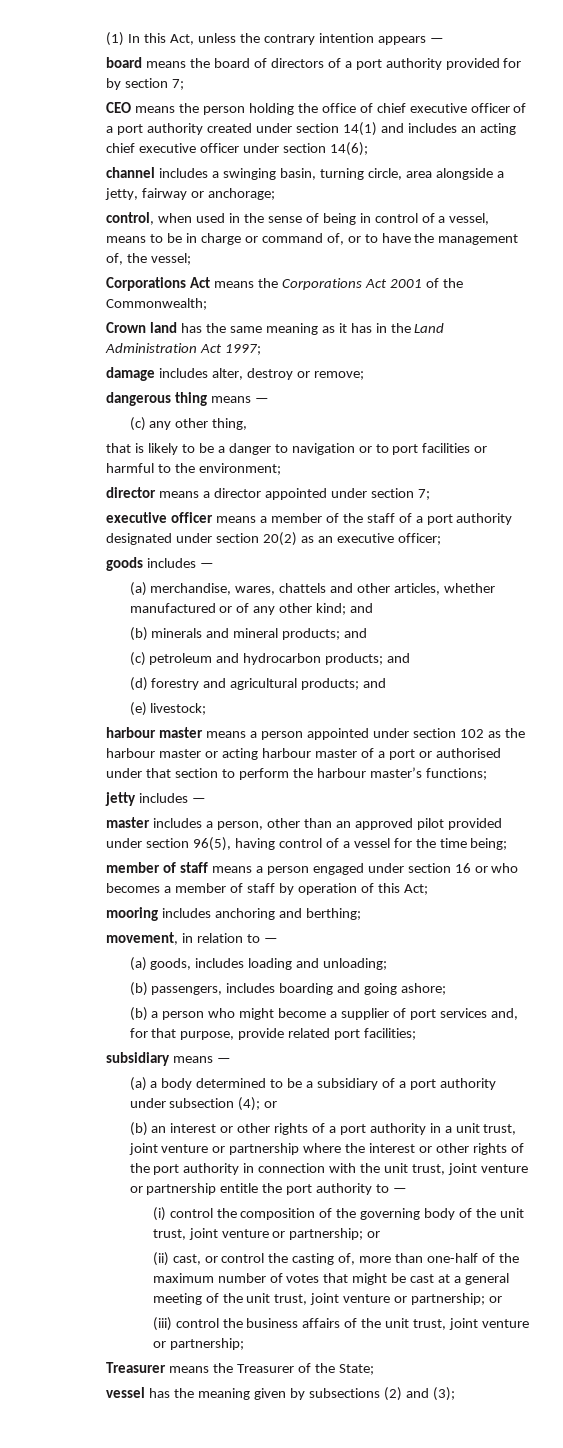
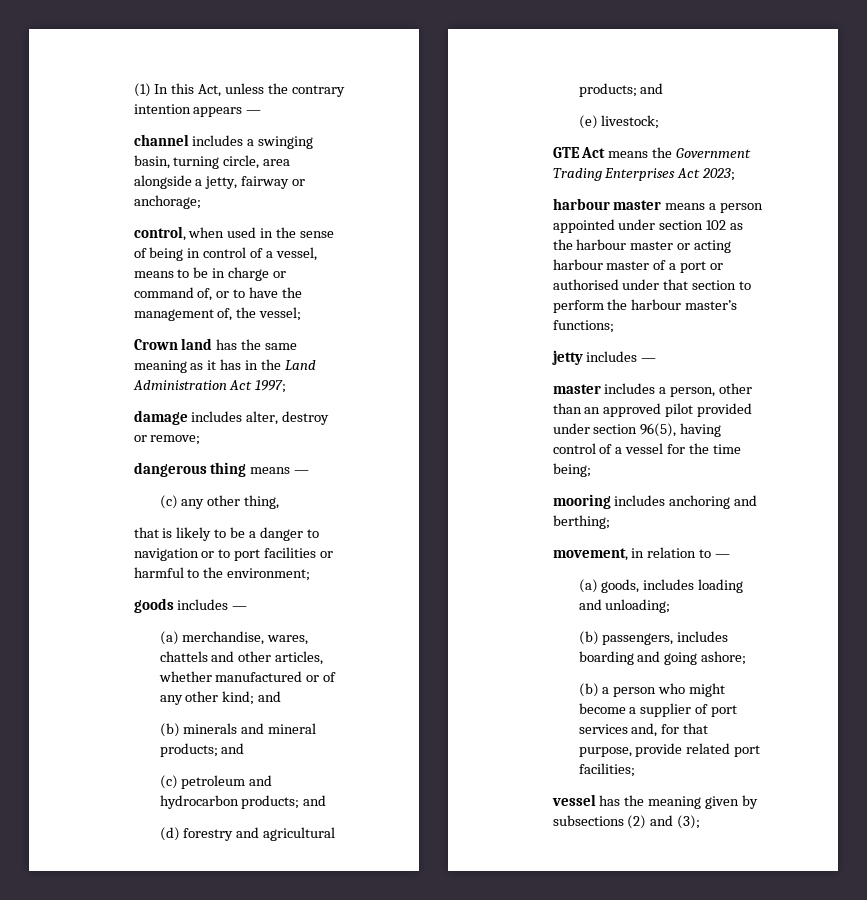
[106,57,522,70] [106,78,185,90] [106,102,527,115] [106,122,516,136] [106,142,368,156] // board means the board of directors of a port authority provided for by section 7; // CEO means the person holding the office of chief executive officer of a port authority created under section 14(1) and includes an acting chief executive officer under section 14(6); -> (262, 112) none
[106,277,463,291] [106,298,208,310] // Corporations Act means the Corporations Act 2001 of the Commonwealth; -> (302, 314) none
[106,487,430,500] [106,512,513,525] [106,532,441,546] // director means a director appointed under section 7; // executive officer means a member of the staff of a port authority designated under section 20(2) as an executive officer; -> (311, 574) none
(207, 709) none -> [552,147,752,158] [552,168,736,181] // GTE Act means the Government Trading Enterprises Act 2023;
[106,862,519,875] [106,883,428,895] // member of staff means a person engaged under section 16 or who becomes a member of staff by operation of this Act; -> (591, 470) none
[106,1052,232,1066] [129,1077,496,1091] [129,1097,278,1111] [129,1122,517,1136] [128,1143,524,1155] [129,1163,528,1175] [129,1183,407,1195] [152,1207,524,1221] [152,1228,381,1240] [152,1252,519,1266] [152,1273,509,1285] [152,1293,502,1305] [152,1317,529,1331] [152,1338,244,1350] [106,1362,374,1375] // subsidiary means — // (a) a body determined to be a subsidiary of a port authority under subsection (4); or // (b) an interest or other rights of a port authority in a unit trust, joint venture or partnership where the interest or other rights of the port authority in connection with the unit trust, joint venture or partnership entitle the port authority to — // (i) control the composition of the governing body of the unit trust, joint venture or partnership; or // (ii) cast, or control the casting of, more than one-half of the maximum number of votes that might be cast at a general meeting of the unit trust, joint venture or partnership; or // (iii) control the business affairs of the unit trust, joint venture or partnership; // Treasurer means the Treasurer of the State; -> (635, 770) none

